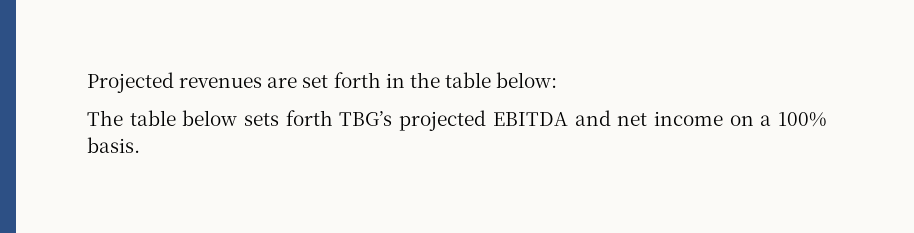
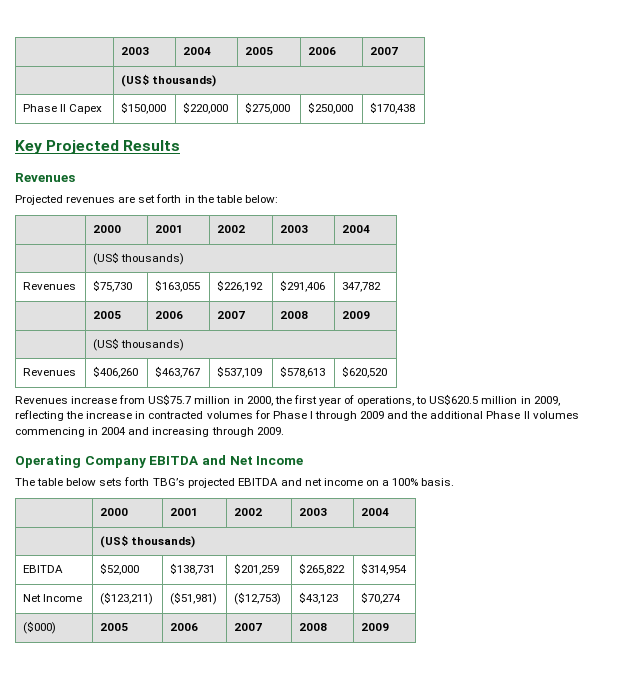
(87, 82) none -> [121,47,150,55] [183,47,212,55] [245,47,274,55] [308,47,337,55] [370,47,399,55] [121,74,217,87] [23,104,103,114] [121,102,167,114] [183,102,229,114] [245,102,291,114] [308,102,354,114] [370,102,416,114] [15,140,181,154] [15,173,75,182] | 2003 | 2004 | 2005 | 2006 | 2007 // | (US$ thousands) // Phase II Capex | $150,000 | $220,000 | $275,000 | $250,000 | $170,438 // Key Projected Results // Revenues //
(558, 80) none -> [93,225,122,233] [155,225,184,233] [217,225,246,233] [280,225,309,233] [342,225,371,233] [93,252,185,265] [23,282,77,290] [93,280,133,292] [155,280,201,292] [217,280,264,292] [280,280,326,292] [342,282,382,292] [93,311,122,319] [155,311,184,319] [217,311,246,319] [280,311,309,319] [342,311,371,319] [93,338,185,351] [23,368,77,376] [93,366,139,378] [155,366,201,378] [217,366,263,378] [280,366,326,378] [342,366,388,378] [15,394,560,406] [15,410,579,421] [15,427,284,437] [15,455,304,468] // | 2000 | 2001 | 2002 | 2003 | 2004 // | (US$ thousands) // Revenues | $75,730 | $163,055 | $226,192 | $291,406 | 347,782 // | 2005 | 2006 | 2007 | 2008 | 2009 // | (US$ thousands) // Revenues | $406,260 | $463,767 | $537,109 | $578,613 | $620,520 // Revenues increase from US$75.7 million in 2000, the first year of operations, to US$620.5 million in 2009, reflecting the increase in contracted volumes for Phase I through 2009 and the additional Phase II volumes commencing in 2004 and increasing through 2009. // Operating Company EBITDA and Net Income
(140, 145) none -> [100,508,129,516] [170,508,199,516] [234,508,263,516] [299,508,328,516] [361,508,390,516] [100,535,196,548] [23,565,64,573] [100,563,140,575] [170,563,216,575] [234,563,280,575] [299,563,346,575] [361,563,408,575] [23,594,83,602] [100,592,154,605] [170,592,218,605] [234,592,282,605] [299,592,339,604] [361,592,402,604] [23,621,57,634] [100,623,129,631] [170,623,199,631] [234,623,263,631] [299,623,328,631] [361,623,390,631] // | 2000 | 2001 | 2002 | 2003 | 2004 // | (US$ thousands) // EBITDA | $52,000 | $138,731 | $201,259 | $265,822 | $314,954 // Net Income | ($123,211) | ($51,981) | ($12,753) | $43,123 | $70,274 // ($000) | 2005 | 2006 | 2007 | 2008 | 2009

